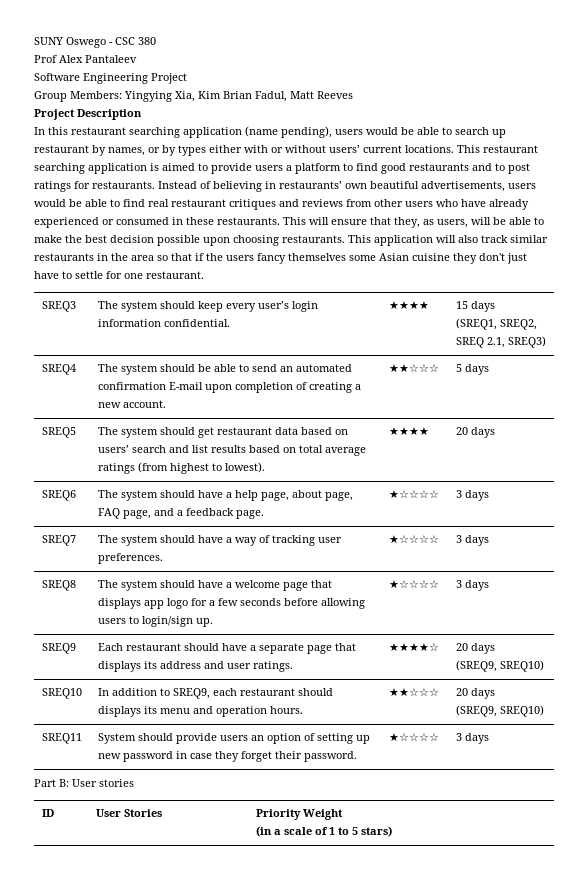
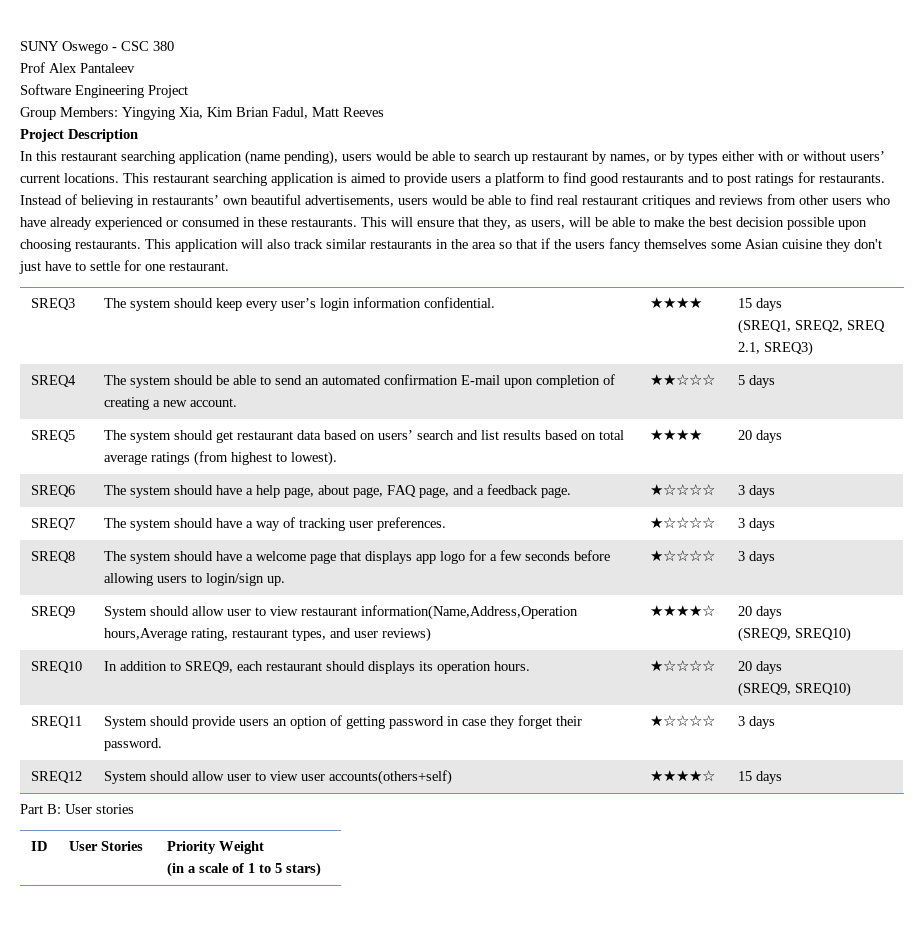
[97,643,356,654] [97,661,201,672] Each restaurant should have a separate page that displays its address -> [103,605,578,620] [103,628,326,641] System should allow user to view restaurant information(Name,Address,Operation hours,Average rating, restaurant types,
[252,661,293,672] ratings. -> [381,627,431,642] reviews)
[159,706,213,714] menu and -> (433, 666) none
[388,688,439,697] ★★☆☆☆ -> [649,660,715,672] ★☆☆☆☆
[316,733,370,744] [97,753,121,759] setting up new -> [345,716,385,729] getting
(489, 738) none -> [30,771,82,783] [103,770,452,785] [649,770,715,782] [737,771,782,784] // SREQ12 | System should allow user to view user accounts(others+self) | ★★★★☆ | 15 days

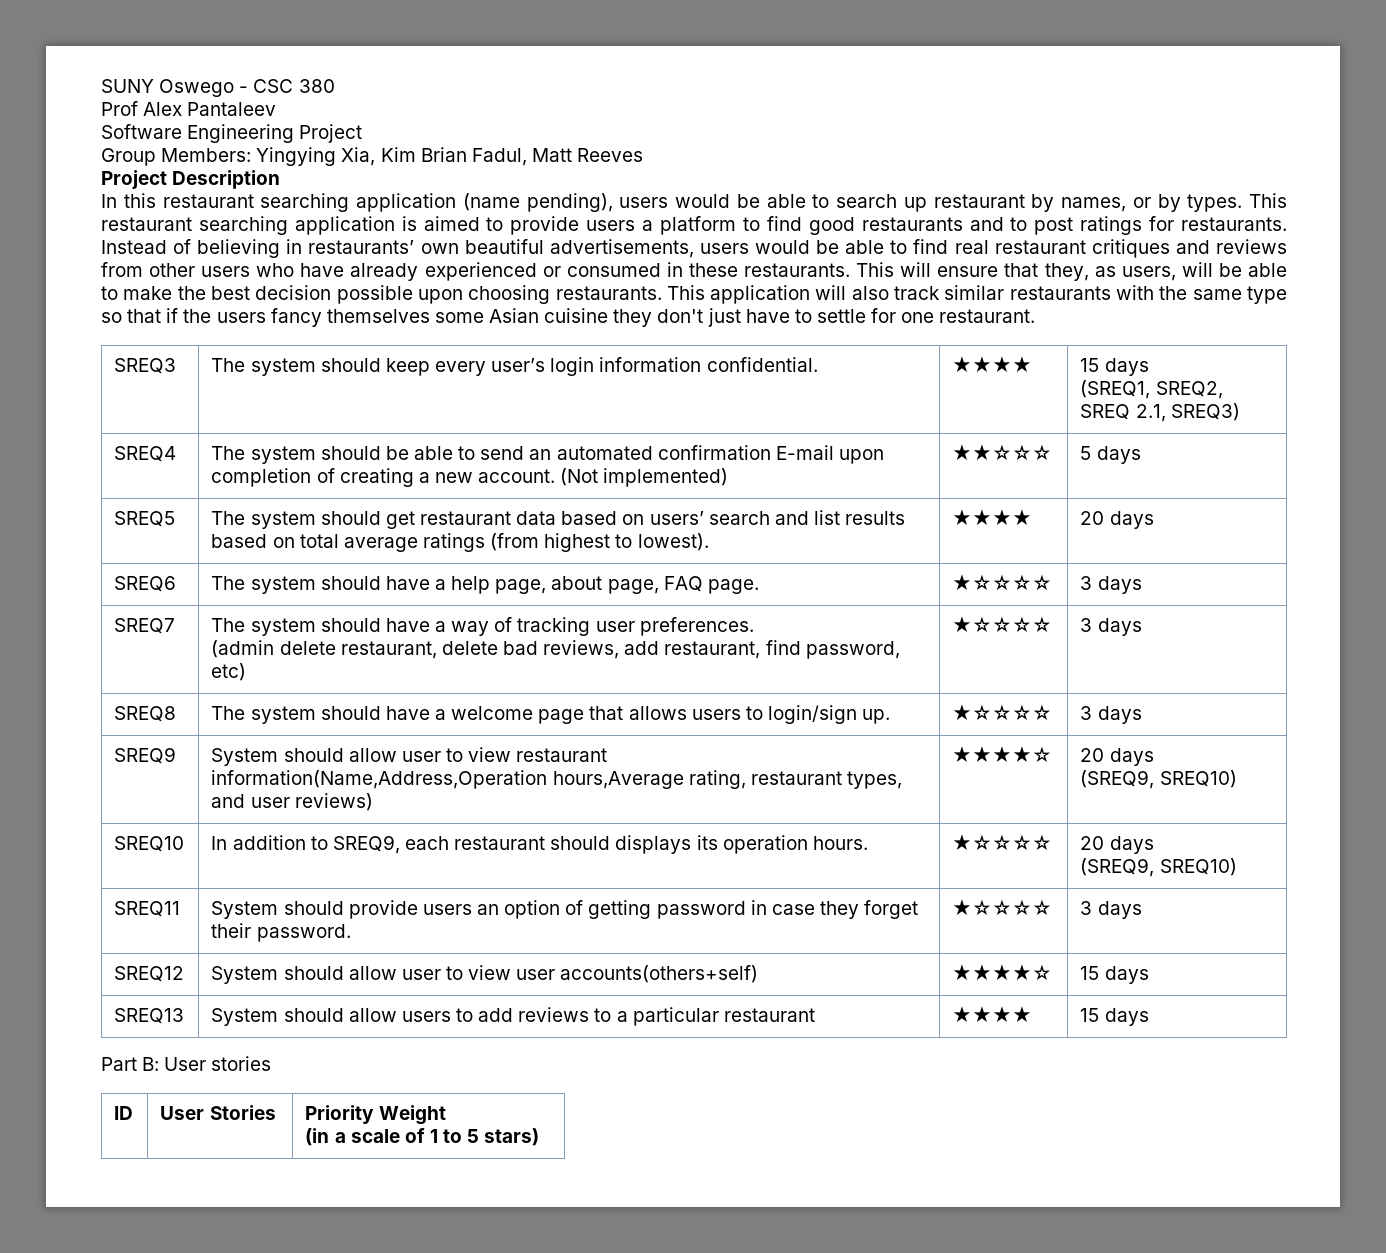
[688,151,885,164] [20,173,119,183] types either with or without users’ current locations. -> [1187,194,1243,212] types.
[436,239,496,249] in the area -> [1116,285,1287,304] with the same type
(237, 402) none -> [560,468,729,487] (Not implemented)
[418,484,538,498] page, and a feedback -> (703, 584) none
(446, 524) none -> [211,640,900,659] [211,663,247,681] // (admin delete restaurant, delete bad reviews, add restaurant, find password, etc)
[364,550,610,564] [103,573,153,586] displays app logo for a few seconds before allowing -> [628,706,687,720] allows
(782, 777) none -> [114,1008,185,1024] [211,1007,815,1026] [952,1006,1033,1022] [1080,1008,1149,1026] // SREQ13 | System should allow users to add reviews to a particular restaurant | ★★★★ | 15 days

